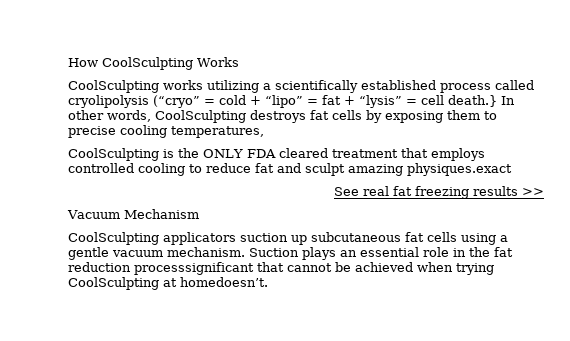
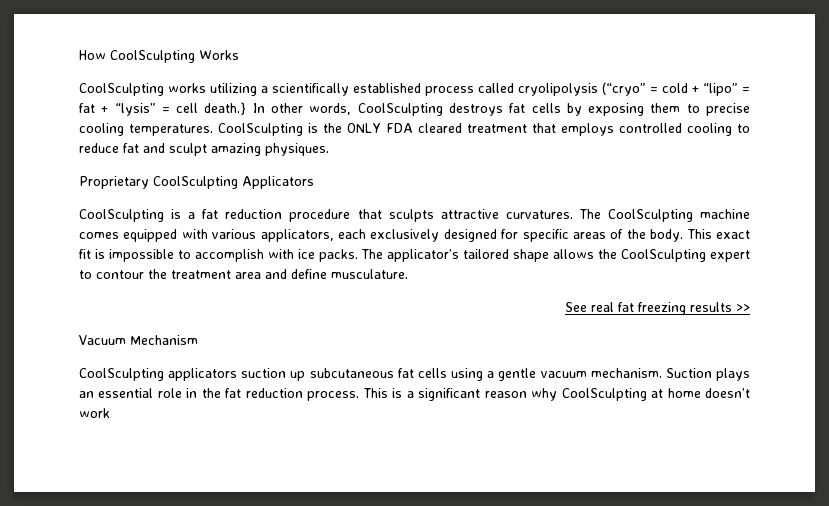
[171,126,264,138] temperatures, // -> [129,124,214,136] temperatures.
[407,163,512,176] physiques.exact -> [265,143,329,156] [79,176,314,189] [79,209,750,222] [79,229,750,242] [79,249,750,262] [79,269,408,279] physiques. // Proprietary CoolSculpting Applicators // CoolSculpting is a fat reduction procedure that sculpts attractive curvatures. The CoolSculpting machine comes equipped with various applicators, each exclusively designed for specific areas of the body. This exact fit is impossible to accomplish with ice packs. The applicator’s tailored shape allows the CoolSculpting expert to contour the treatment area and define musculature.
[134,262,494,275] [68,277,268,290] processsignificant that cannot be achieved when trying CoolSculpting at homedoesn’t. -> [307,388,751,401] [79,408,110,418] process. This is a significant reason why CoolSculpting at home doesn’t work

